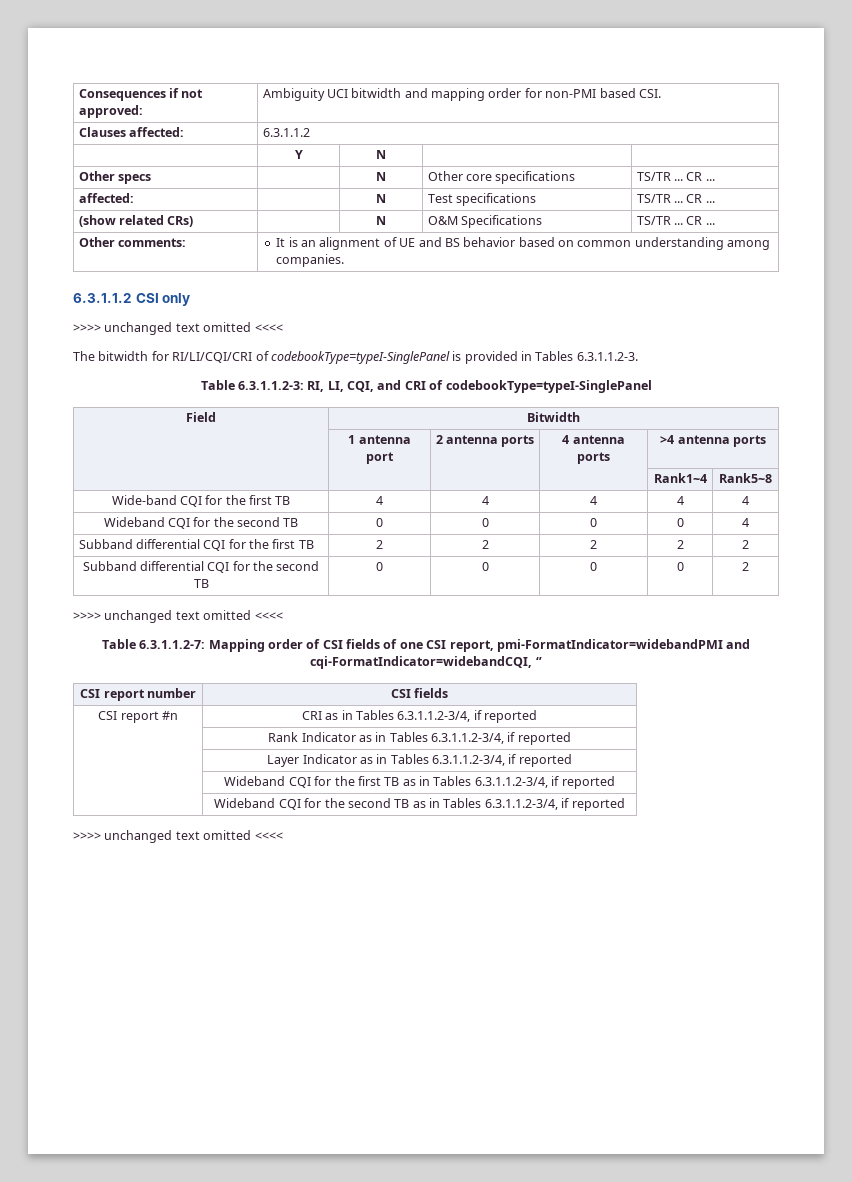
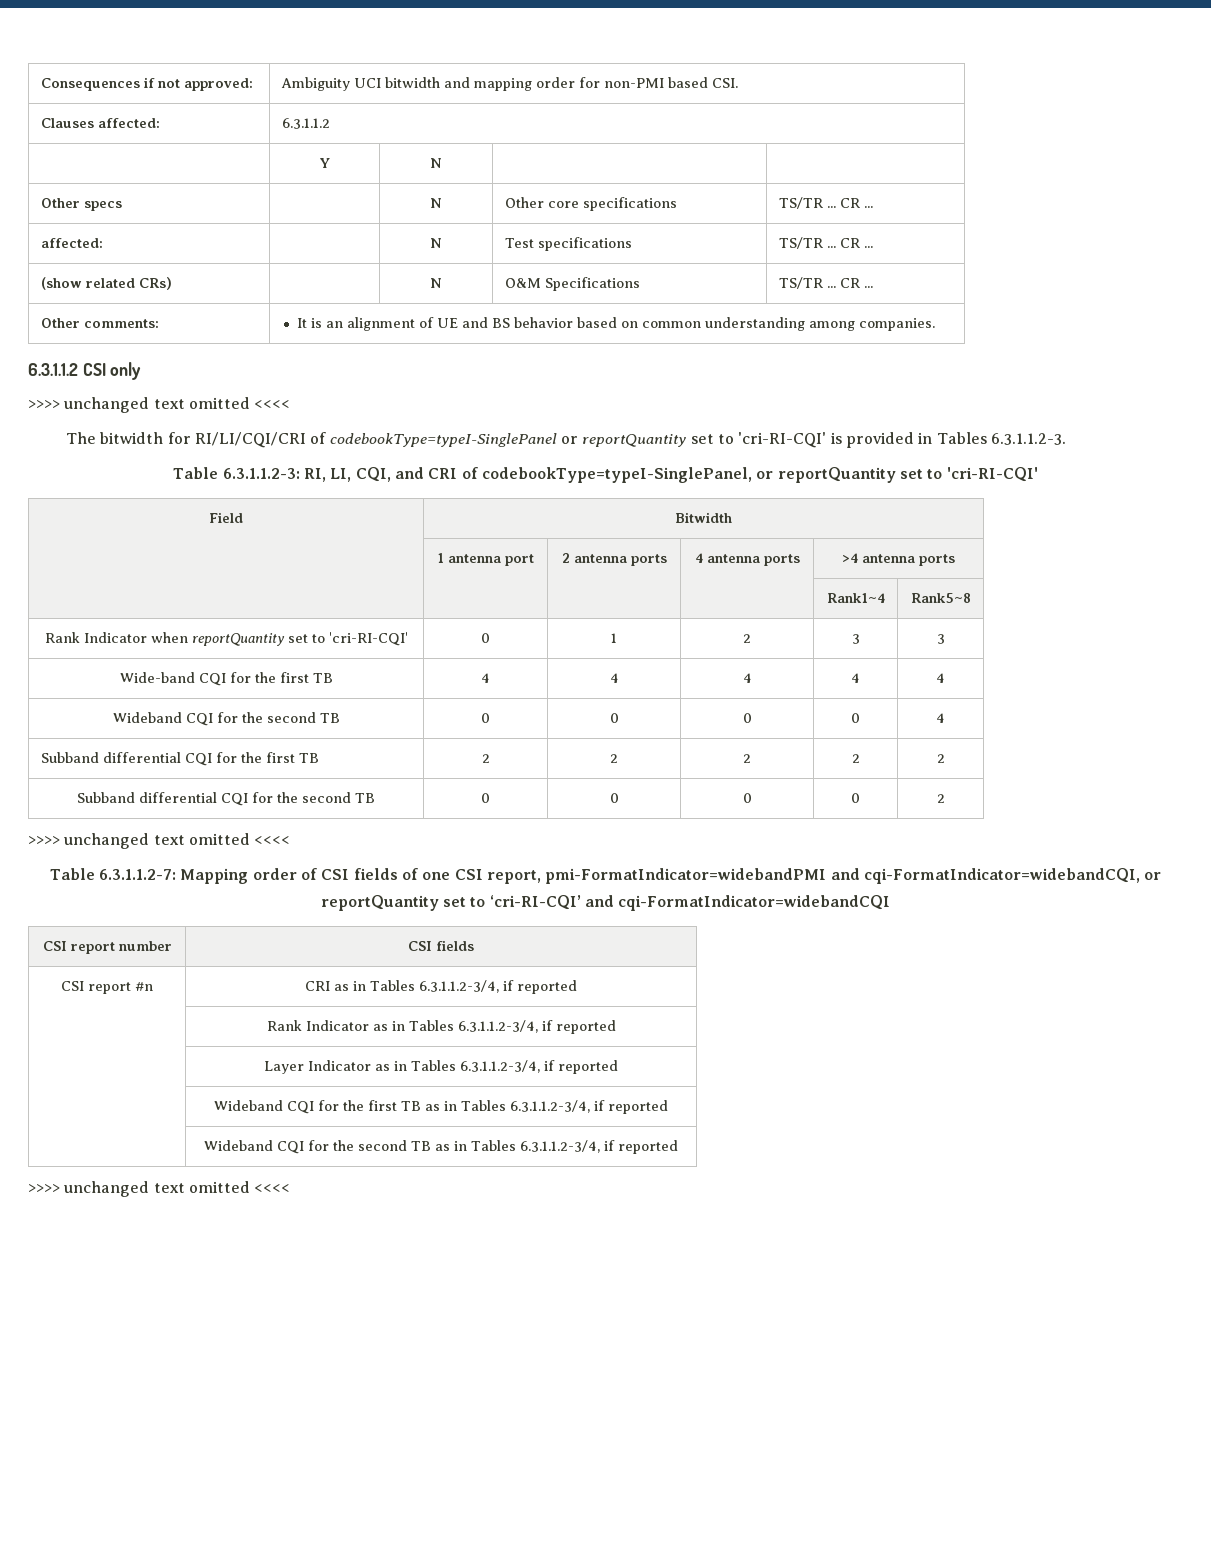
(450, 357) none -> [560,432,827,448] or reportQuantity set to 'cri-RI-CQI'
[445,380,652,393] codebookType=typeI-SinglePanel -> [481,467,1038,483] codebookType=typeI-SinglePanel, or reportQuantity set to 'cri-RI-CQI'
(772, 478) none -> [44,632,408,646] [481,633,490,643] [611,633,617,643] [743,634,751,643] [851,634,860,644] [936,634,945,644] // Rank Indicator when reportQuantity set to 'cri-RI-CQI' | 0 | 1 | 2 | 3 | 3
[535,657,542,666] ‘’ -> [1144,872,1162,880] [320,895,891,911] or reportQuantity set to ‘cri-RI-CQI’ and cqi-FormatIndicator=widebandCQI

